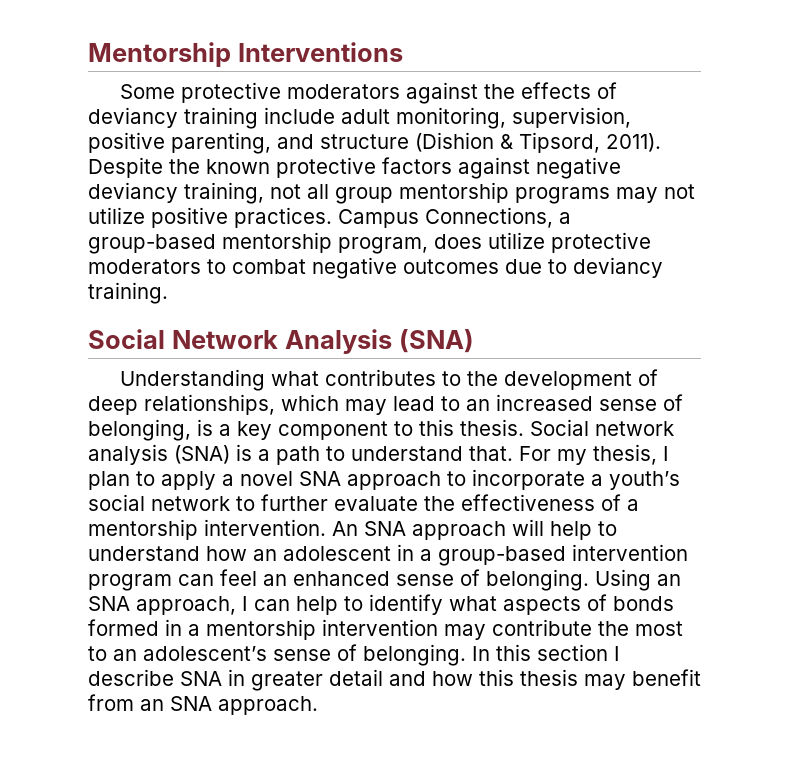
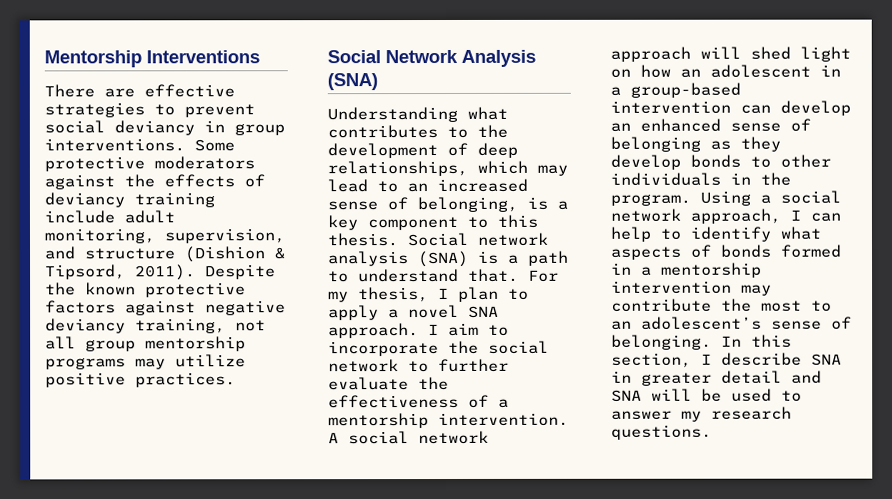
(403, 52) none -> [44,84,235,98] [44,102,255,118] [44,120,285,136] [44,138,185,152] There are effective strategies to prevent social deviancy in group interventions.
[88,132,271,154] positive parenting, -> (285, 236) none
[664,184,695,199] not -> (166, 364) none
[338,207,571,228] [88,232,651,254] [88,257,663,279] [88,282,168,304] Campus Connections, a group-based mentorship program, does utilize protective moderators to combat negative outcomes due to deviancy training. -> (236, 380) none
[347,469,680,490] approach to incorporate a youth’s -> [328,322,509,339] [328,340,479,357] approach. I aim to incorporate the
[332,519,617,540] [88,546,200,561] An SNA approach will help to understand -> [328,430,489,445] [610,46,851,62] [610,68,631,78] A social network approach will shed light on
[88,569,257,591] program can feel -> [740,100,851,116] can develop
[486,569,681,591] [88,596,130,611] belonging. Using an SNA -> [610,136,781,152] [610,154,831,170] [610,172,791,186] [610,190,841,206] [610,208,681,222] belonging as they develop bonds to other individuals in the program. Using a social network
[537,644,608,661] section -> [611,352,692,368] section,
[432,669,701,690] [88,694,318,715] how this thesis may benefit from an SNA approach. -> [611,388,802,402] [611,406,792,422] [611,424,712,440] SNA will be used to answer my research questions.

